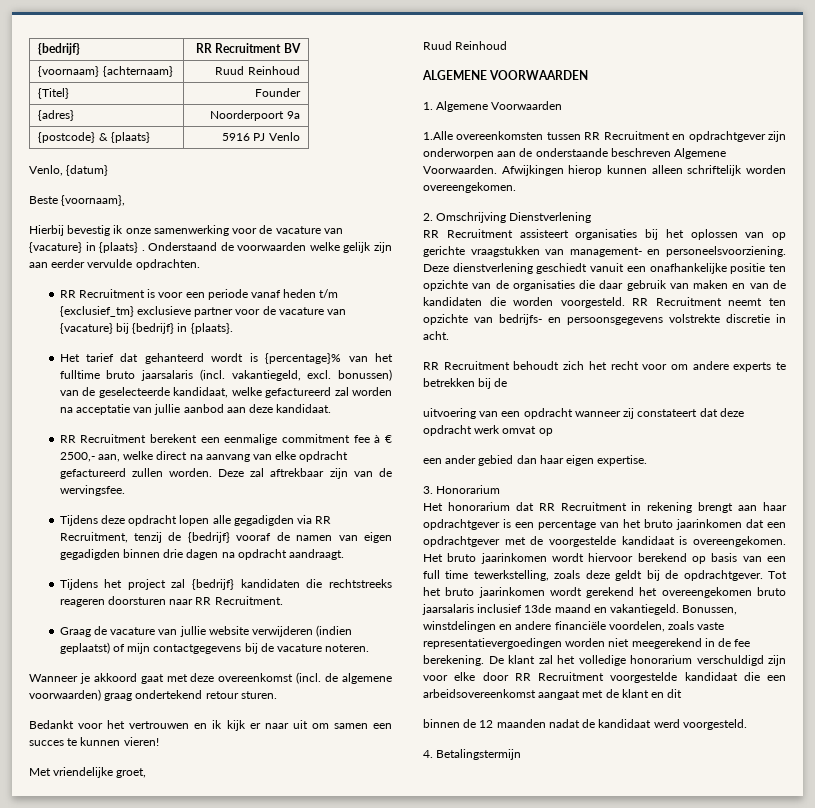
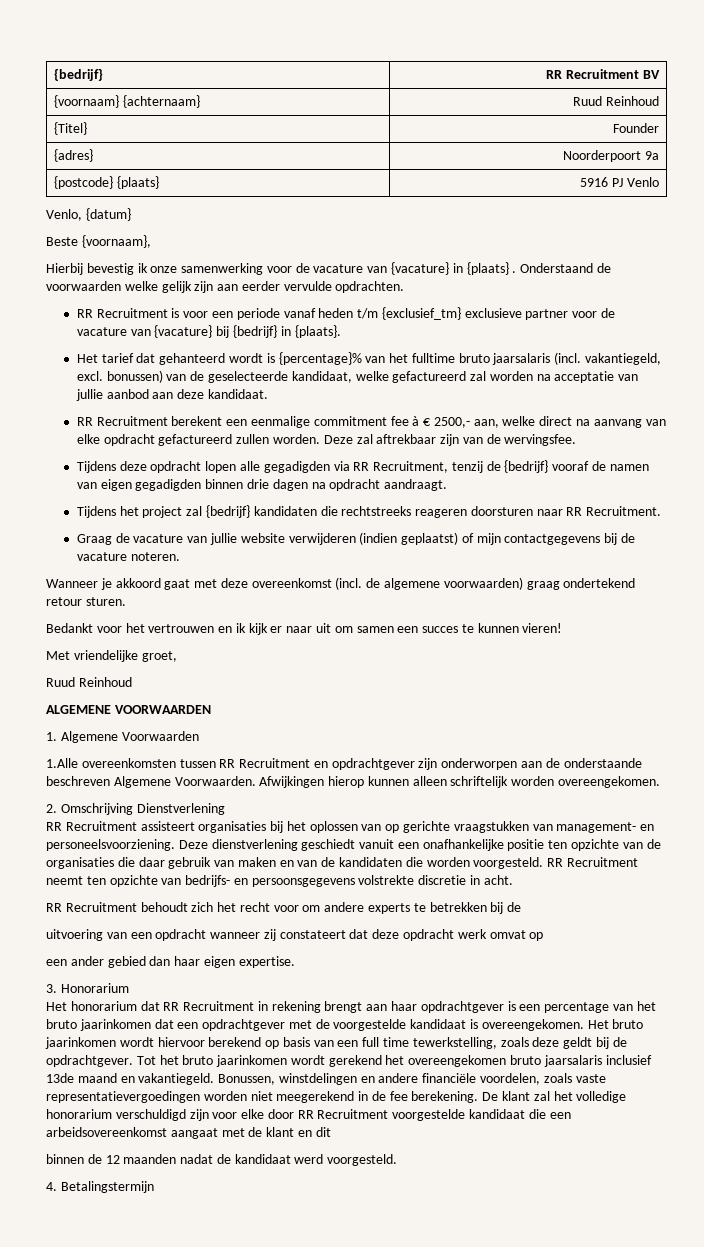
[98,133,108,141] & -> (114, 182) none

